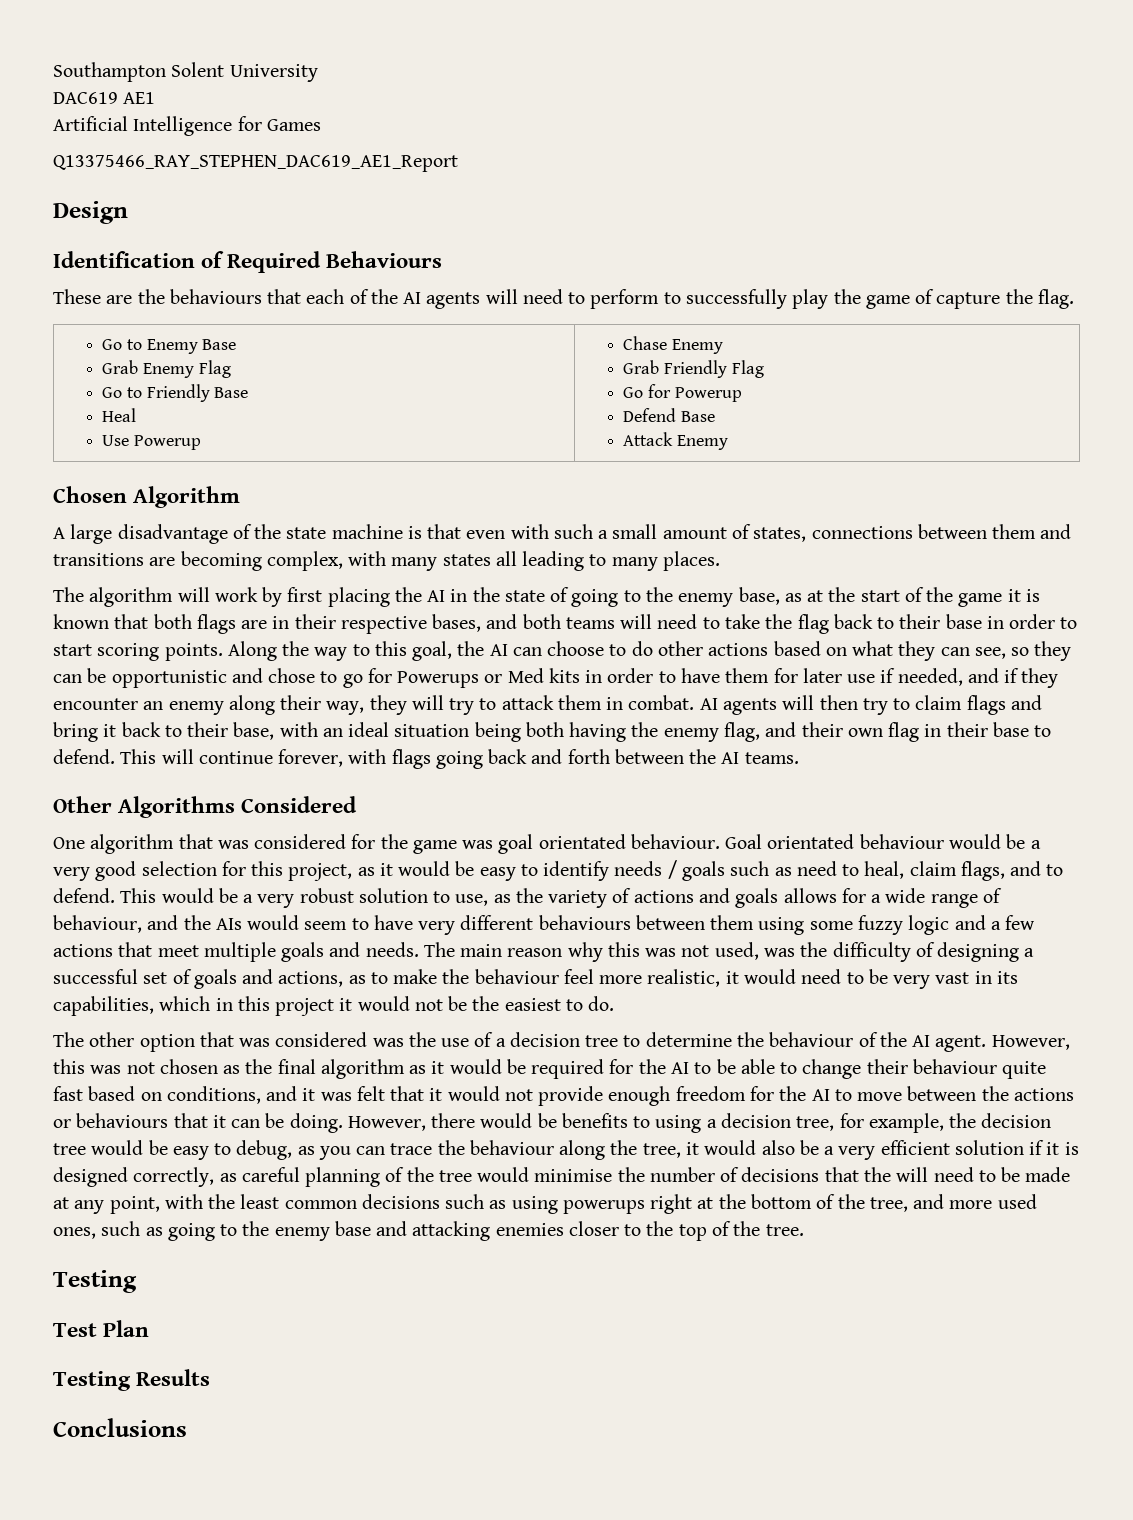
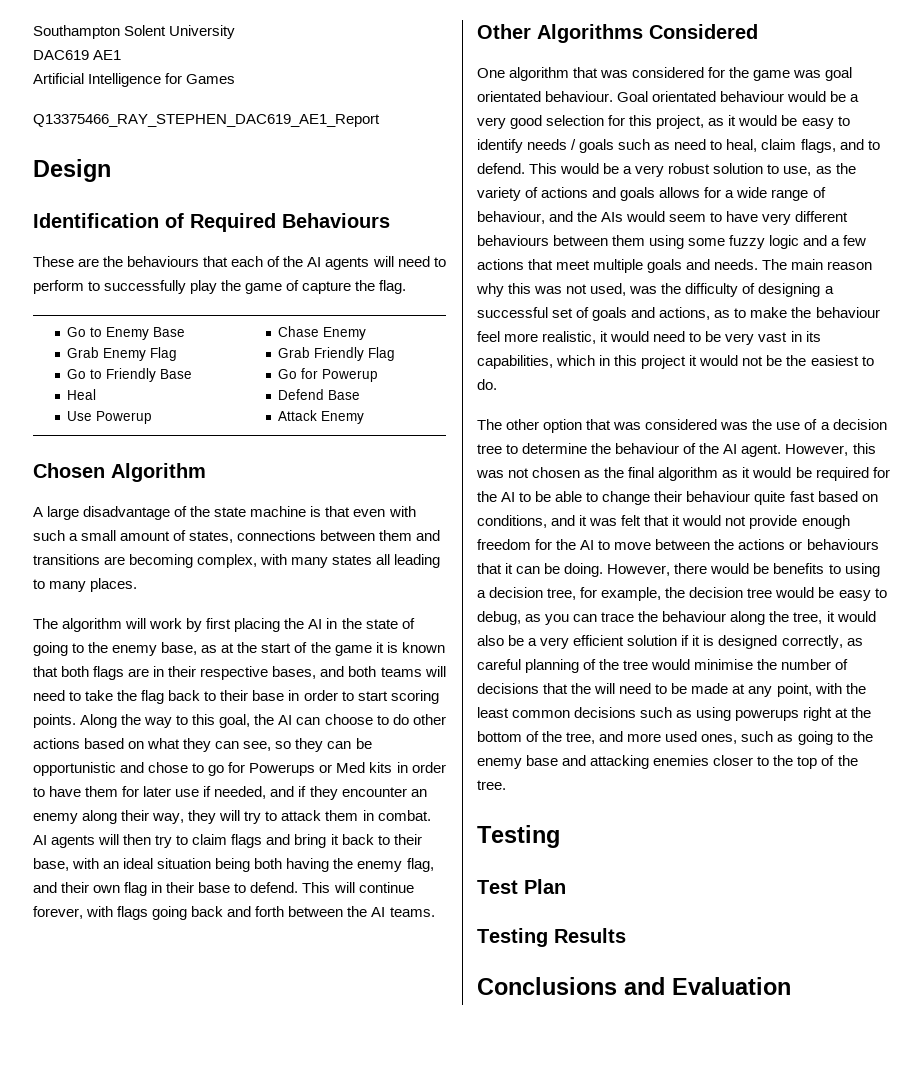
(187, 1427) none -> [624,977,791,995] and Evaluation

